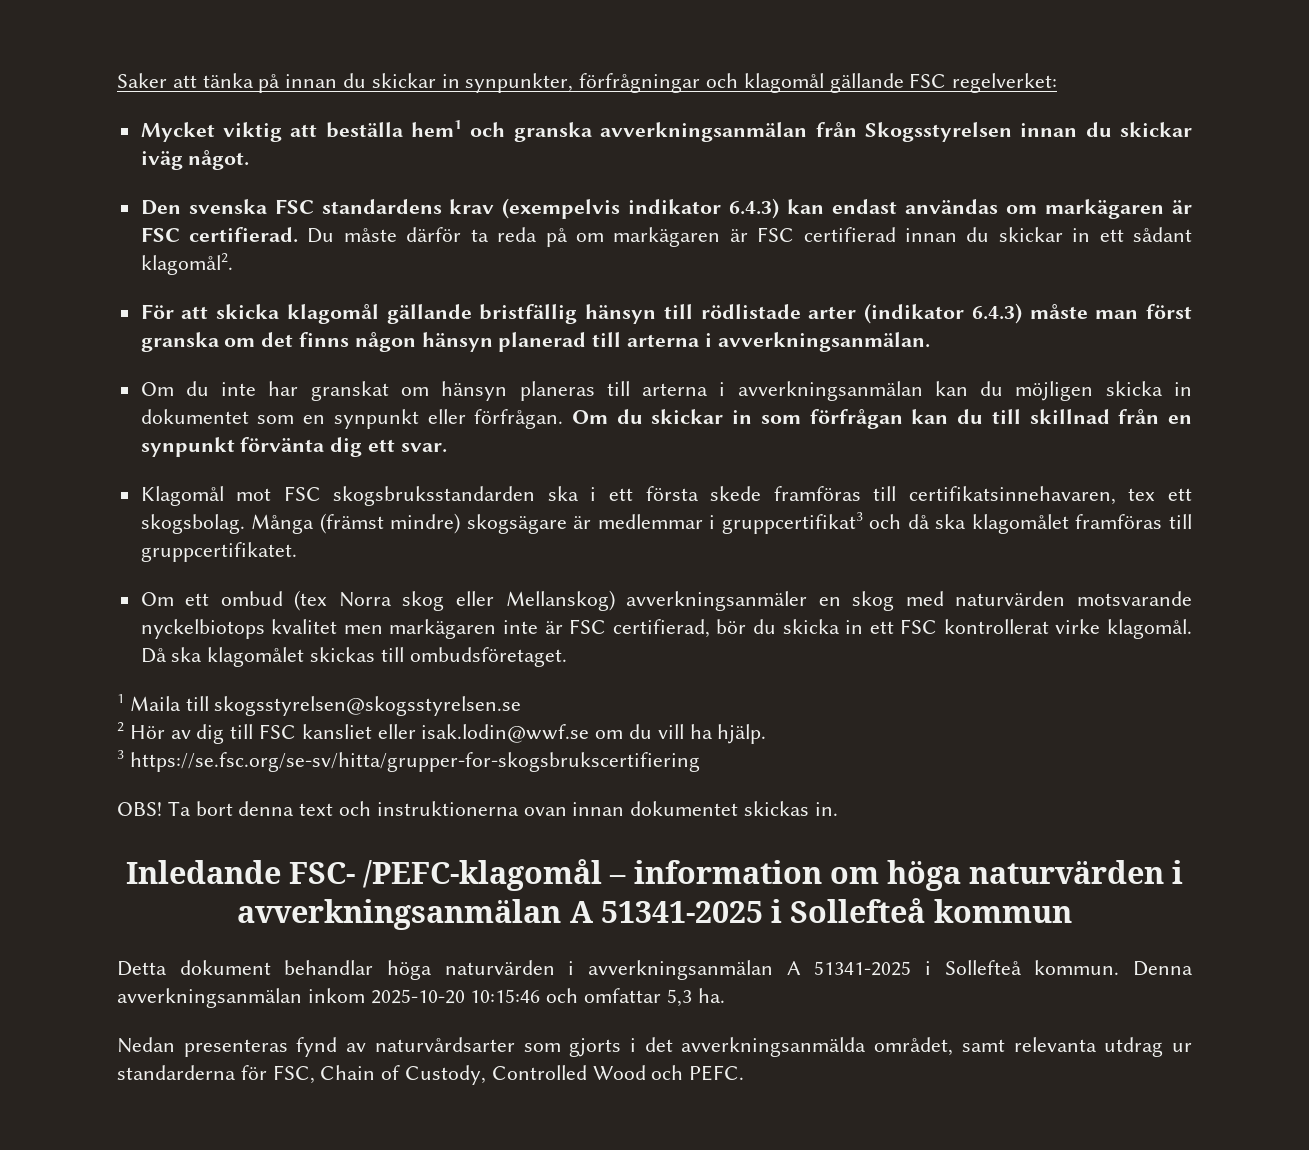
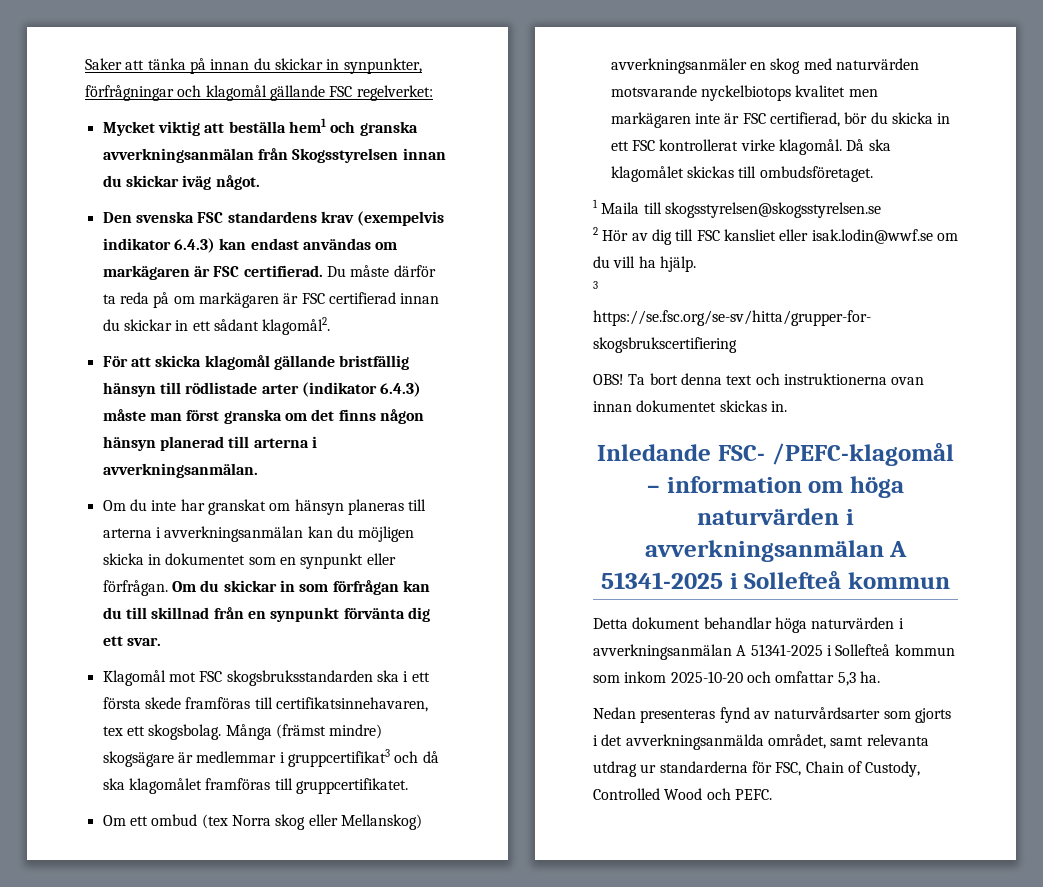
[1034,960,1193,976] [117,988,302,1008] kommun. Denna avverkningsanmälan -> [894,644,955,656] [593,675,620,683] kommun som
[470,989,541,1003] 10:15:46 -> (743, 677) none

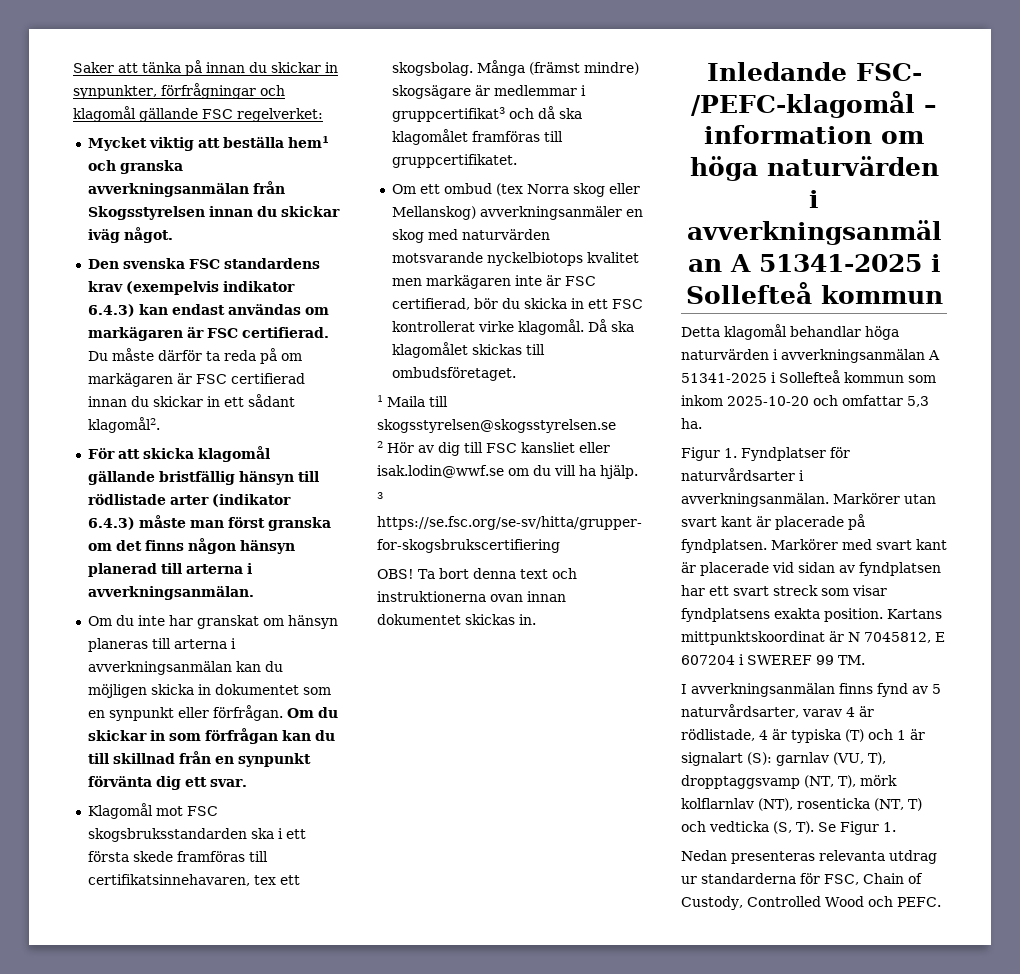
[632,617,701,629] dokument -> [724,324,787,340] klagomål
[593,707,951,723] [593,734,864,750] Nedan presenteras fynd av naturvårdsarter som gjorts i det avverkningsanmälda området, samt -> [681,447,850,461] [681,468,804,481] [681,493,936,507] [681,514,865,530] [681,539,947,553] [681,562,941,576] [681,585,887,596] [681,608,942,622] [681,631,945,645] [681,654,865,665] [681,683,941,697] [681,704,874,718] [681,729,925,743] [681,752,886,766] [681,775,897,789] [681,798,922,811] [681,821,896,835] [681,850,815,864] Figur 1. Fyndplatser för naturvårdsarter i avverkningsanmälan. Markörer utan svart kant är placerade på fyndplatsen. Markörer med svart kant är placerade vid sidan av fyndplatsen har ett svart streck som visar fyndplatsens exakta position. Kartans mittpunktskoordinat är N 7045812, E 607204 i SWEREF 99 TM. // I avverkningsanmälan finns fynd av 5 naturvårdsarter, varav 4 är rödlistade, 4 är typiska (T) och 1 är signalart (S): garnlav (VU, T), dropptaggsvamp (NT, T), mörk kolflarnlav (NT), rosenticka (NT, T) och vedticka (S, T). Se Figur 1. // Nedan presenteras

